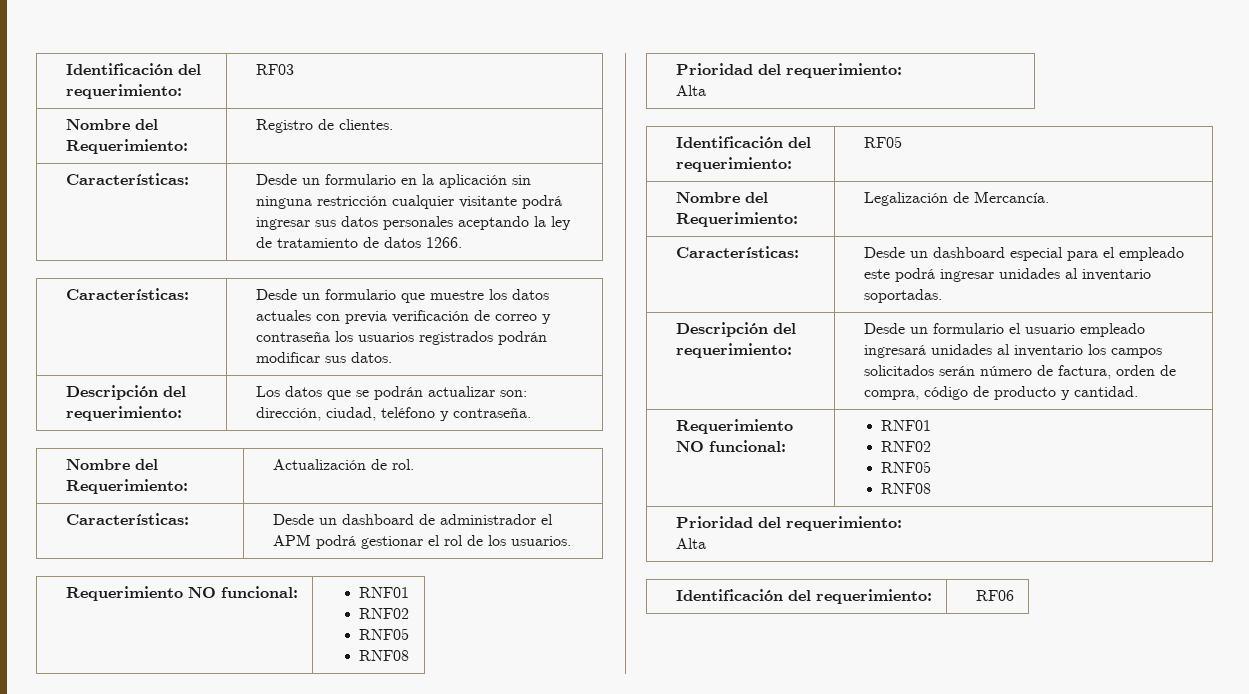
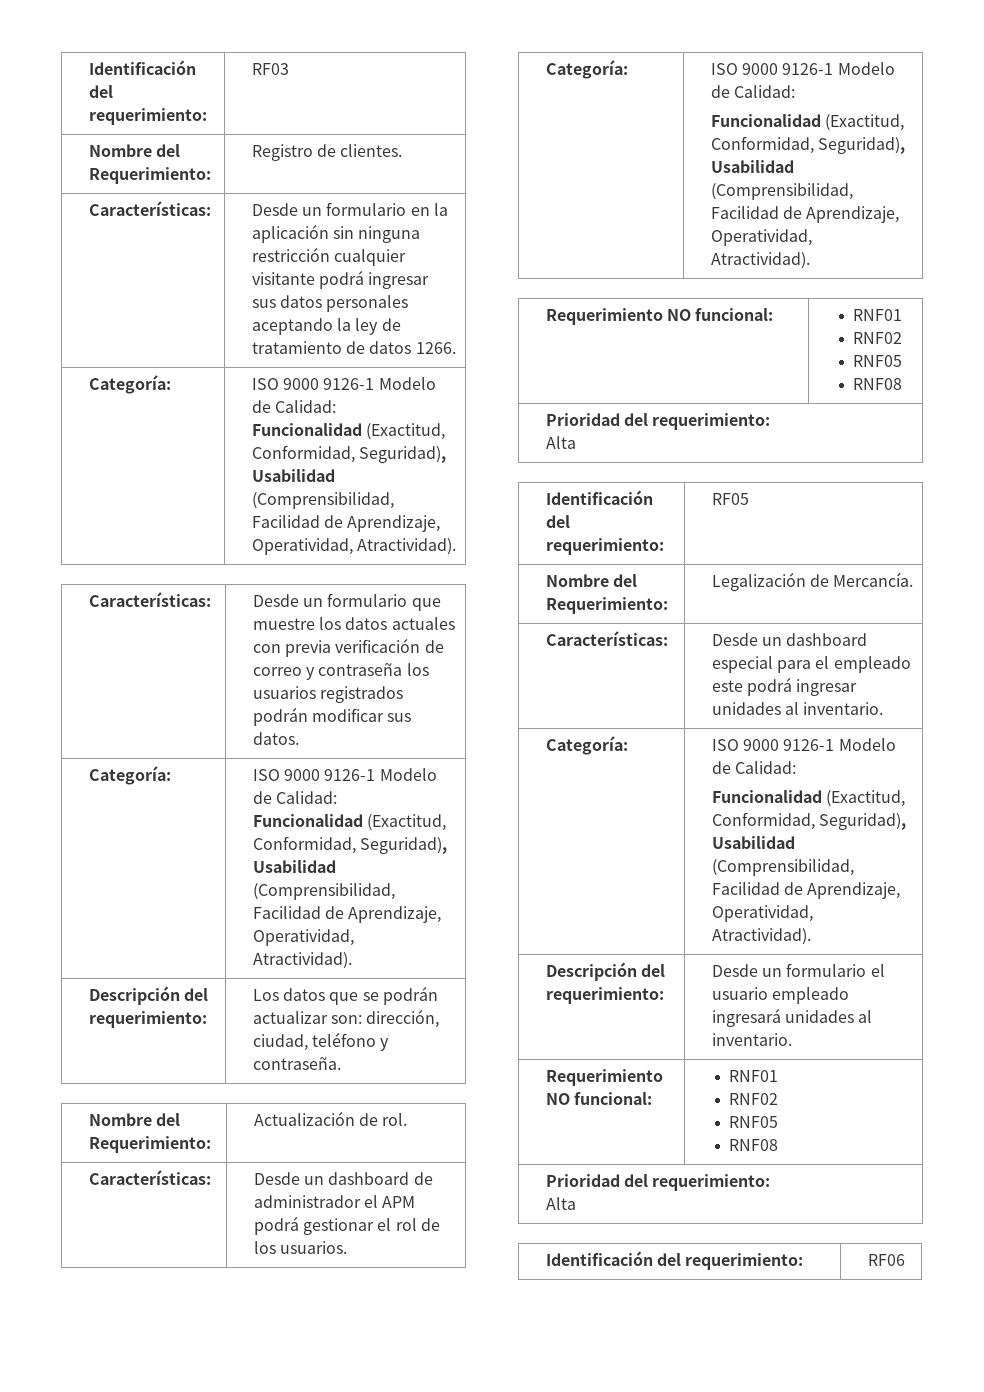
(462, 242) none -> [88,375,171,394] [251,377,436,390] [251,400,336,413] [251,423,445,440] [251,445,446,463] [251,469,335,482] [251,492,394,509] [251,515,441,532] [251,538,456,555] // Categoría: | ISO 9000 9126-1 Modelo de Calidad: // Funcionalidad (Exactitud, Conformidad, Seguridad), Usabilidad (Comprensibilidad, Facilidad de Aprendizaje, Operatividad, Atractividad).
(392, 357) none -> [88,766,171,785] [252,768,437,781] [252,791,337,804] [252,814,446,831] [252,836,447,854] [252,860,336,873] [252,883,395,900] [252,906,442,923] [252,929,354,946] [252,952,352,969] // Categoría: | ISO 9000 9126-1 Modelo de Calidad: // Funcionalidad (Exactitud, Conformidad, Seguridad), Usabilidad (Comprensibilidad, Facilidad de Aprendizaje, Operatividad, Atractividad).
(571, 541) none -> [545,60,628,79] [710,62,895,75] [710,85,795,98] [710,114,904,131] [710,136,905,154] [710,160,794,173] [710,183,853,200] [710,206,900,223] [710,229,812,246] [710,252,810,269] // Categoría: | ISO 9000 9126-1 Modelo de Calidad: // Funcionalidad (Exactitud, Conformidad, Seguridad), Usabilidad (Comprensibilidad, Facilidad de Aprendizaje, Operatividad, Atractividad).
[1081,269,1151,281] [863,289,942,303] inventario soportadas. -> [803,702,884,715] [545,736,628,755] [711,738,896,751] [711,761,796,774] [711,790,905,807] [711,812,906,830] [711,836,795,849] [711,859,854,876] [711,882,901,899] [711,905,813,922] [711,928,811,945] inventario. // Categoría: | ISO 9000 9126-1 Modelo de Calidad: // Funcionalidad (Exactitud, Conformidad, Seguridad), Usabilidad (Comprensibilidad, Facilidad de Aprendizaje, Operatividad, Atractividad).
[1013,344,1162,358] [863,365,1176,379] [863,386,1138,400] inventario los campos solicitados serán número de factura, orden de compra, código de producto y cantidad. -> [711,1033,792,1046] inventario.

